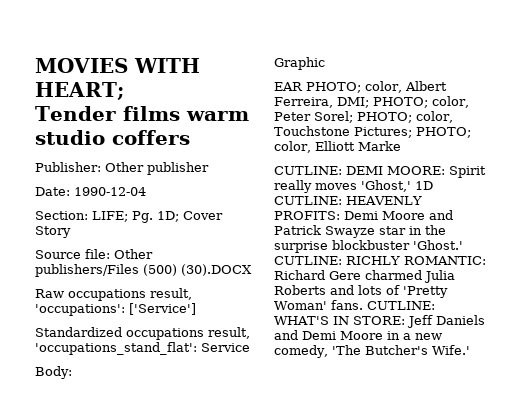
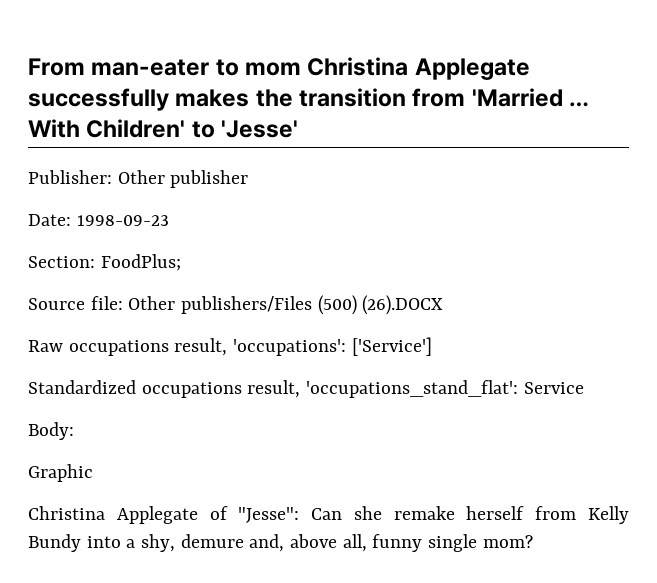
[35,58,200,73] [35,82,124,100] [35,106,249,121] [35,130,190,145] MOVIES WITH HEART; // Tender films warm studio coffers -> [28,57,530,80] [28,88,590,111] [28,119,299,138] From man-eater to mom Christina Applegate successfully makes the transition from 'Married … With Children' to 'Jesse'
[74,187,146,196] 1990-12-04 -> [76,215,169,226] 1998-09-23
[92,211,223,223] [35,226,71,238] LIFE; Pg. 1D; Cover Story -> [100,254,181,271] FoodPlus;
[181,264,252,276] (30).DOCX -> [362,295,444,315] (26).DOCX
[274,81,447,93] [274,96,469,108] [274,111,453,123] [274,126,471,138] [274,141,401,153] [274,166,486,178] [274,180,433,193] [274,196,422,205] [274,210,453,220] [274,225,446,238] [274,240,463,253] [274,256,486,265] [274,270,455,283] [274,285,448,298] [274,300,435,310] [274,315,485,328] [274,330,442,340] [274,345,470,358] EAR PHOTO; color, Albert Ferreira, DMI; PHOTO; color, Peter Sorel; PHOTO; color, Touchstone Pictures; PHOTO; color, Elliott Marke // CUTLINE: DEMI MOORE: Spirit really moves 'Ghost,' 1D CUTLINE: HEAVENLY PROFITS: Demi Moore and Patrick Swayze star in the surprise blockbuster 'Ghost.' CUTLINE: RICHLY ROMANTIC: Richard Gere charmed Julia Roberts and lots of 'Pretty Woman' fans. CUTLINE: WHAT'S IN STORE: Jeff Daniels and Demi Moore in a new comedy, 'The Butcher's Wife.' -> [28,506,629,524] [28,534,533,552] Christina Applegate of "Jesse": Can she remake herself from Kelly Bundy into a shy, demure and, above all, funny single mom?

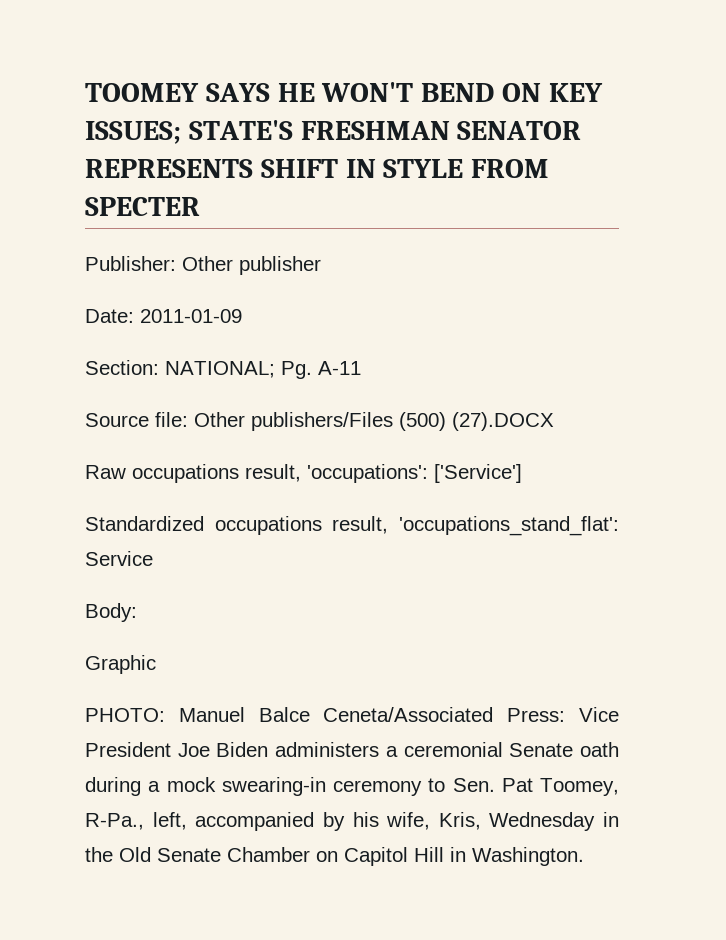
[28,57,530,80] [28,88,590,111] [28,119,299,138] From man-eater to mom Christina Applegate successfully makes the transition from 'Married … With Children' to 'Jesse' -> [85,82,603,102] [85,120,582,144] [85,159,550,178] [85,197,200,216] TOOMEY SAYS HE WON'T BEND ON KEY ISSUES; STATE'S FRESHMAN SENATOR REPRESENTS SHIFT IN STYLE FROM SPECTER
[76,215,169,226] 1998-09-23 -> [140,309,242,323] 2011-01-09
[100,254,181,271] FoodPlus; -> [165,361,361,379] NATIONAL; Pg. A-11
[362,295,444,315] (26).DOCX -> [452,412,554,431] (27).DOCX
[28,506,629,524] [28,534,533,552] Christina Applegate of "Jesse": Can she remake herself from Kelly Bundy into a shy, demure and, above all, funny single mom? -> [85,707,619,722] [85,742,619,757] [85,777,619,796] [85,812,619,831] [85,847,584,866] PHOTO: Manuel Balce Ceneta/Associated Press: Vice President Joe Biden administers a ceremonial Senate oath during a mock swearing-in ceremony to Sen. Pat Toomey, R-Pa., left, accompanied by his wife, Kris, Wednesday in the Old Senate Chamber on Capitol Hill in Washington.

